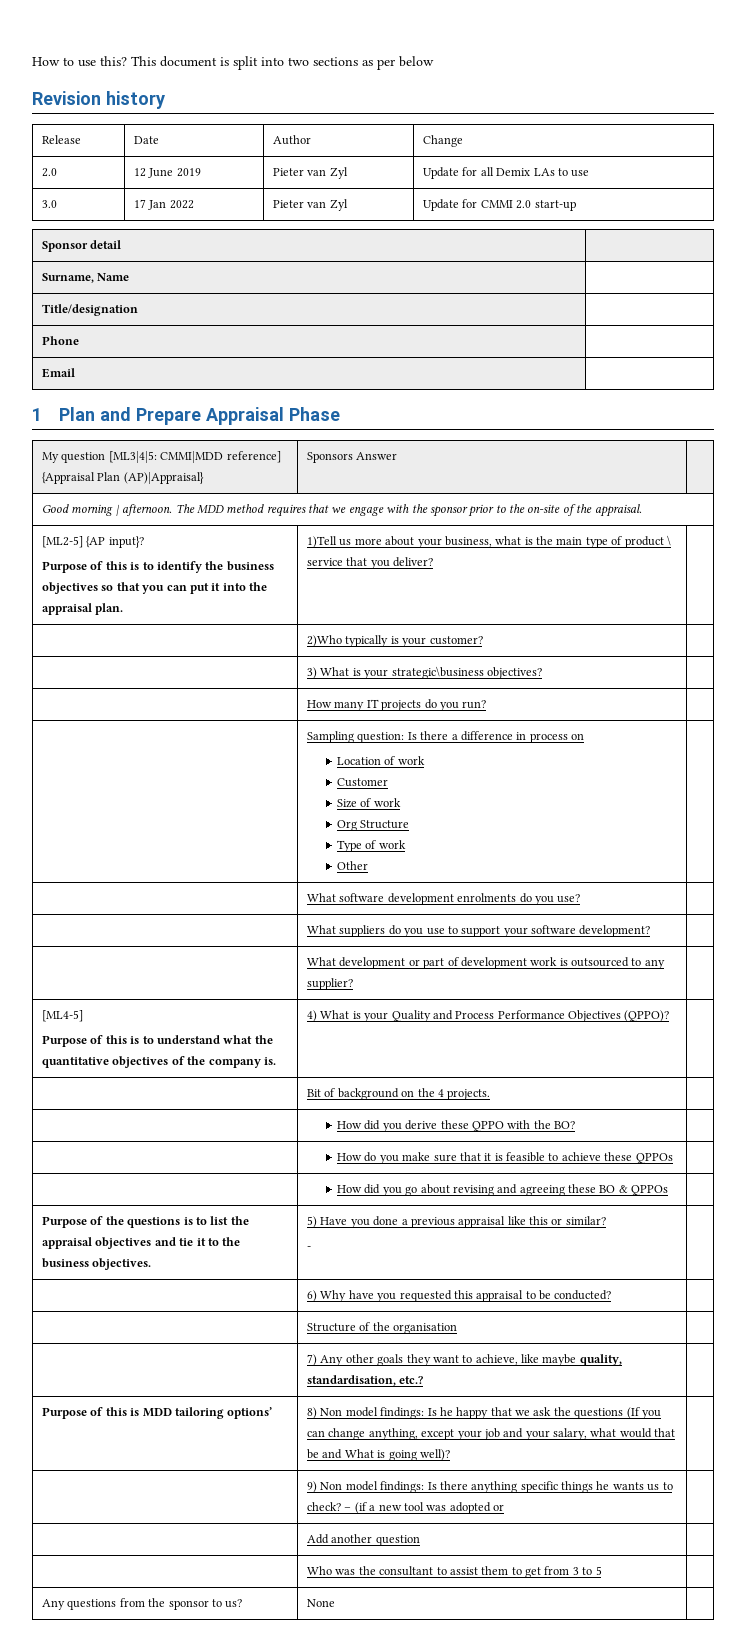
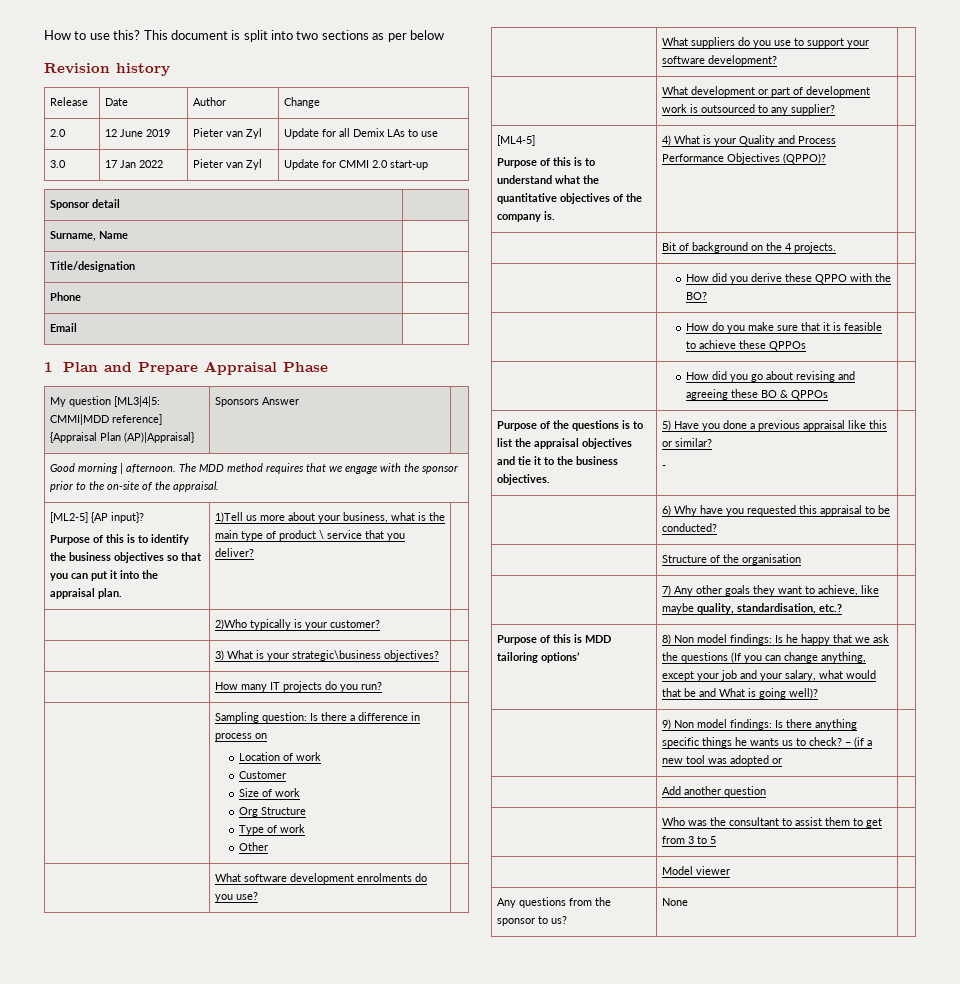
(602, 1570) none -> [661,866,730,875] // | Model viewer |

